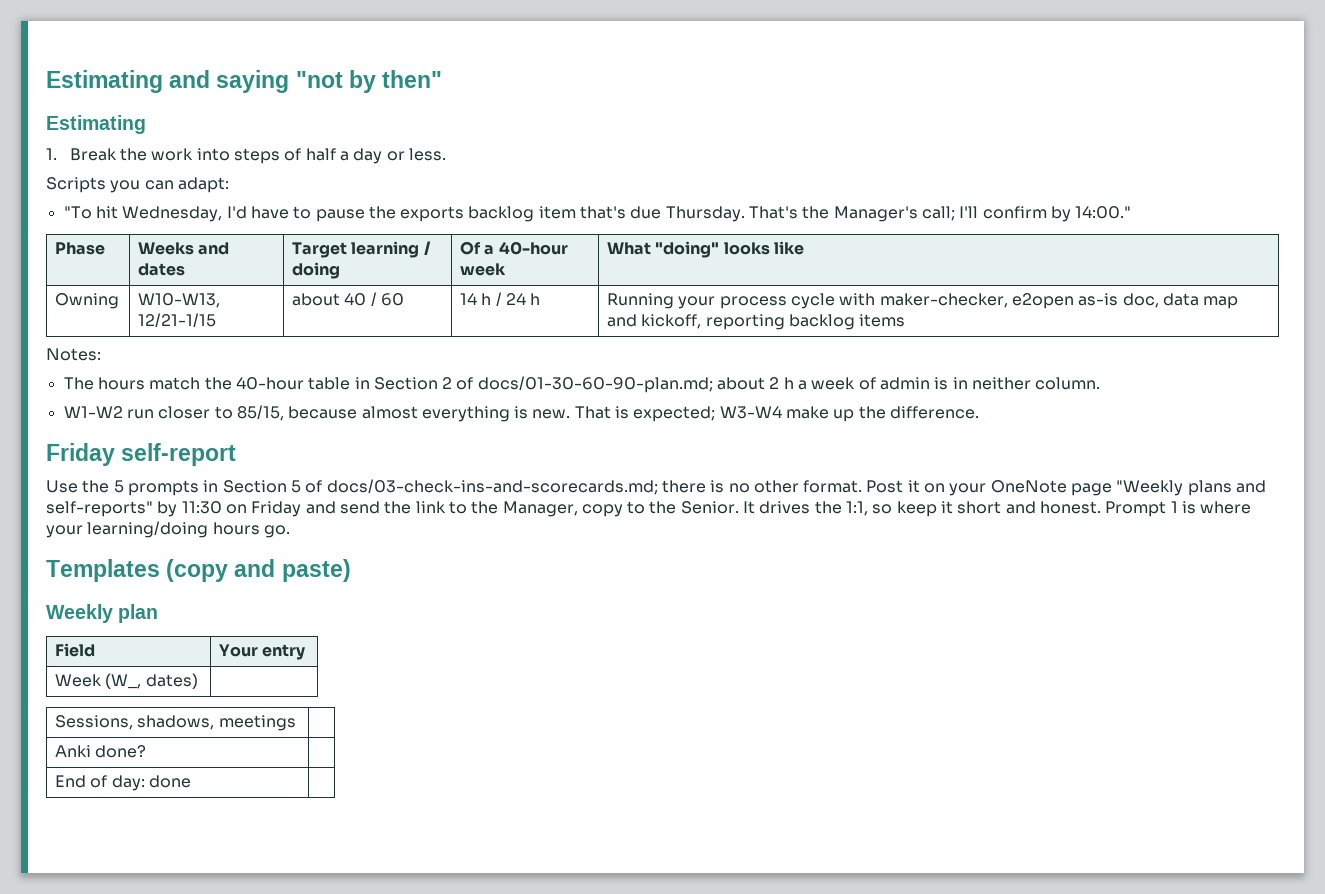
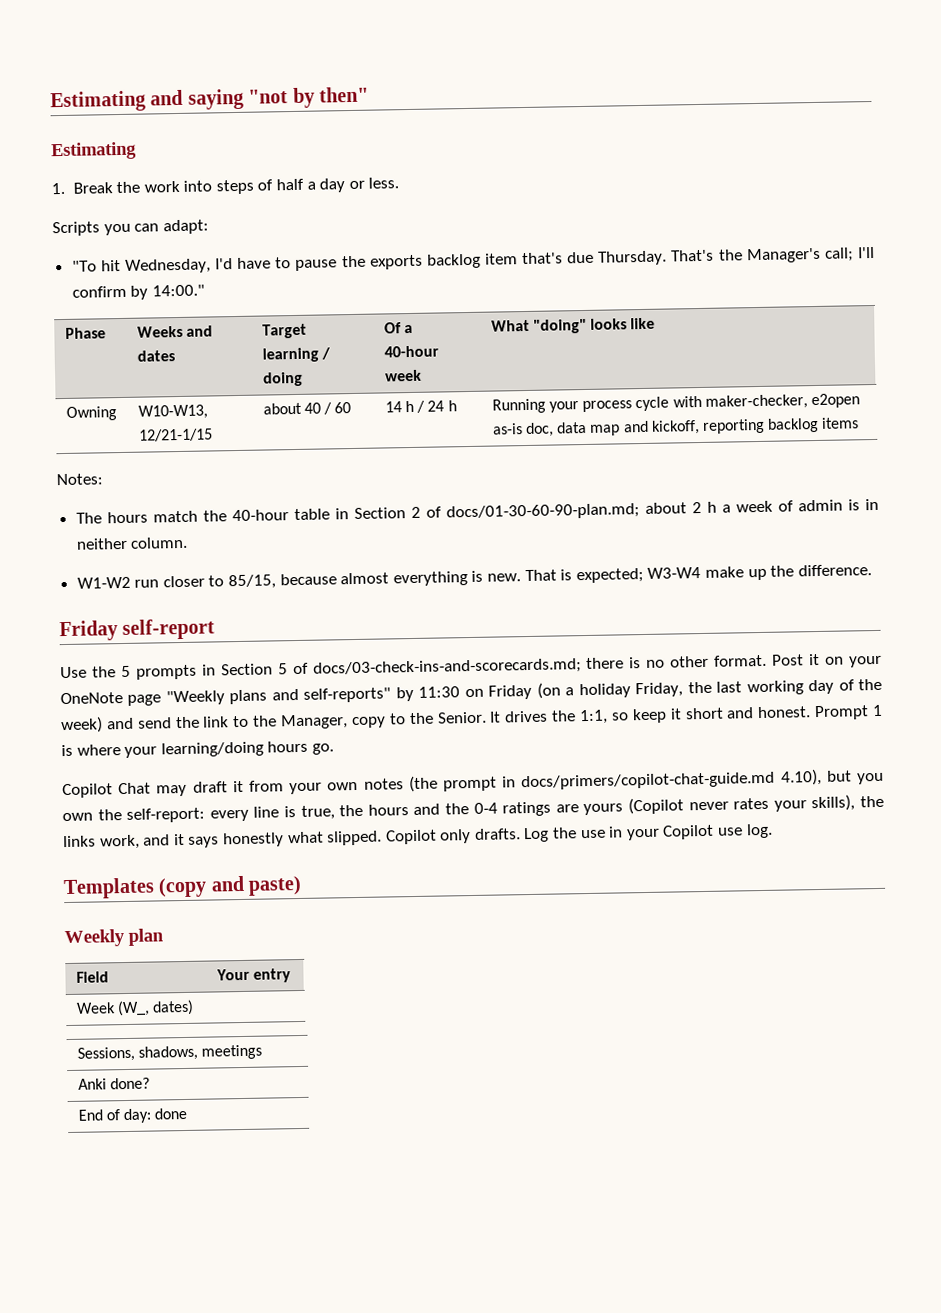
(302, 509) none -> [536,678,883,699] [60,716,103,734] (on a holiday Friday, the last working day of the week)
(290, 531) none -> [62,768,884,799] [62,794,885,823] [63,823,773,850] // Copilot Chat may draft it from your own notes (the prompt in docs/primers/copilot-chat-guide.md 4.10), but you own the self-report: every line is true, the hours and the 0-4 ratings are yours (Copilot never rates your skills), the links work, and it says honestly what slipped. Copilot only drafts. Log the use in your Copilot use log.

